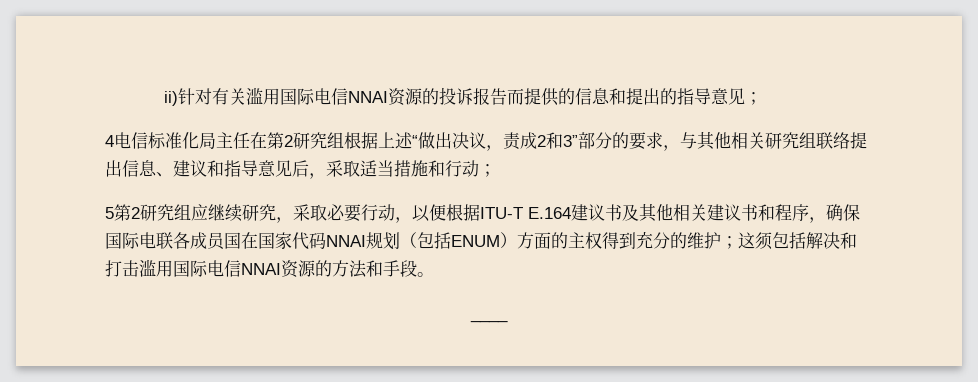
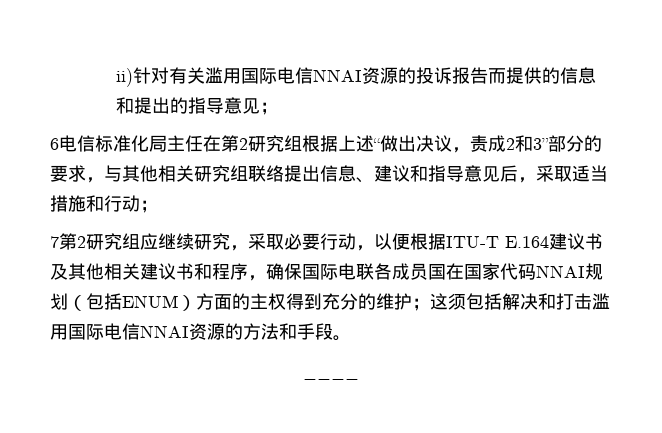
[105,135,114,147] 4 -> [50,138,59,150] 6
[105,207,114,219] 5 -> [50,236,59,248] 7

